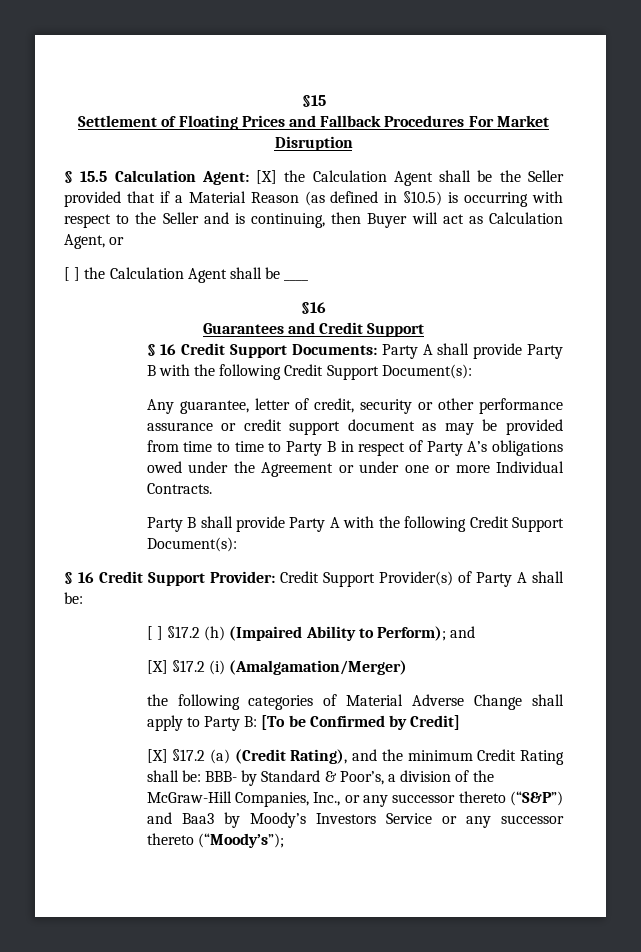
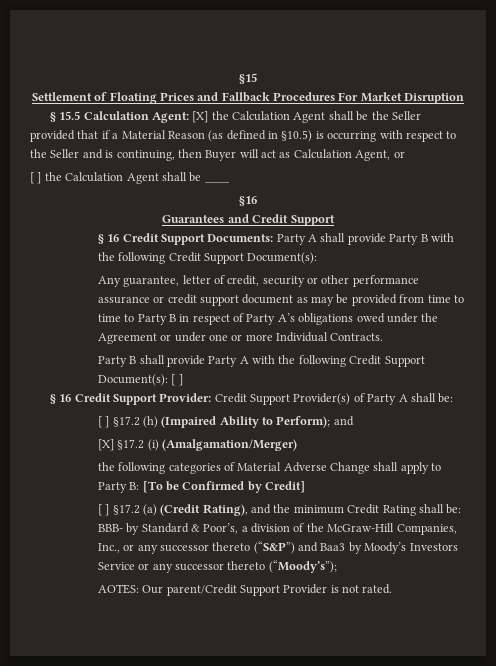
(237, 544) none -> [171,374,183,386] [ ]
[146,749,168,763] [X] -> [97,504,110,516] [ ]
(284, 840) none -> [97,584,393,596] // AOTES: Our parent/Credit Support Provider is not rated.

